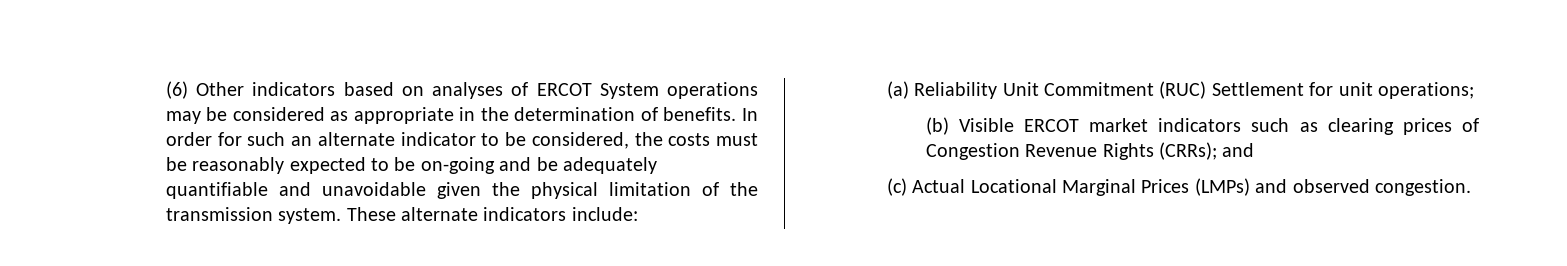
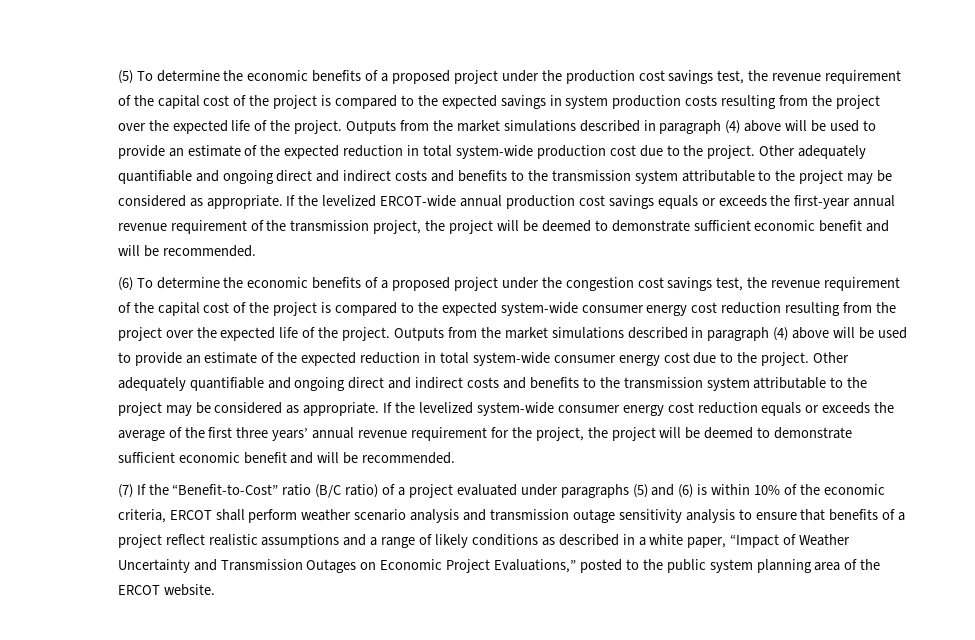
[165,81,758,99] [165,107,758,124] [165,132,759,149] [165,157,658,174] [165,182,758,199] [165,207,638,224] [886,81,1475,99] [925,117,1479,135] [925,142,1255,160] [886,178,1472,196] (6) Other indicators based on analyses of ERCOT System operations may be considered as appropriate in the determination of benefits. In order for such an alternate indicator to be considered, the costs must be reasonably expected to be on-going and be adequately quantifiable and unavoidable given the physical limitation of the transmission system. These alternate indicators include: // (a) Reliability Unit Commitment (RUC) Settlement for unit operations; // (b) Visible ERCOT market indicators such as clearing prices of Congestion Revenue Rights (CRRs); and // (c) Actual Locational Marginal Prices (LMPs) and observed congestion. -> [117,70,902,84] [117,95,880,109] [117,120,876,134] [117,145,867,159] [117,170,893,184] [117,195,896,209] [117,220,890,234] [117,245,256,257] [117,277,901,291] [117,302,897,316] [117,327,907,341] [117,352,850,366] [117,377,868,391] [117,402,895,416] [117,427,853,441] [117,452,456,464] [117,484,885,498] [117,509,906,523] [117,534,851,548] [117,559,881,573] [117,584,215,596] (5) To determine the economic benefits of a proposed project under the production cost savings test, the revenue requirement of the capital cost of the project is compared to the expected savings in system production costs resulting from the project over the expected life of the project. Outputs from the market simulations described in paragraph (4) above will be used to provide an estimate of the expected reduction in total system-wide production cost due to the project. Other adequately quantifiable and ongoing direct and indirect costs and benefits to the transmission system attributable to the project may be considered as appropriate. If the levelized ERCOT-wide annual production cost savings equals or exceeds the first-year annual revenue requirement of the transmission project, the project will be deemed to demonstrate sufficient economic benefit and will be recommended. // (6) To determine the economic benefits of a proposed project under the congestion cost savings test, the revenue requirement of the capital cost of the project is compared to the expected system-wide consumer energy cost reduction resulting from the project over the expected life of the project. Outputs from the market simulations described in paragraph (4) above will be used to provide an estimate of the expected reduction in total system-wide consumer energy cost due to the project. Other adequately quantifiable and ongoing direct and indirect costs and benefits to the transmission system attributable to the project may be considered as appropriate. If the levelized system-wide consumer energy cost reduction equals or exceeds the average of the first three years’ annual revenue requirement for the project, the project will be deemed to demonstrate sufficient economic benefit and will be recommended. // (7) If the “Benefit-to-Cost” ratio (B/C ratio) of a project evaluated under paragraphs (5) and (6) is within 10% of the economic criteria, ERCOT shall perform weather scenario analysis and transmission outage sensitivity analysis to ensure that benefits of a project reflect realistic assumptions and a range of likely conditions as described in a white paper, “Impact of Weather Uncertainty and Transmission Outages on Economic Project Evaluations,” posted to the public system planning area of the ERCOT website.

